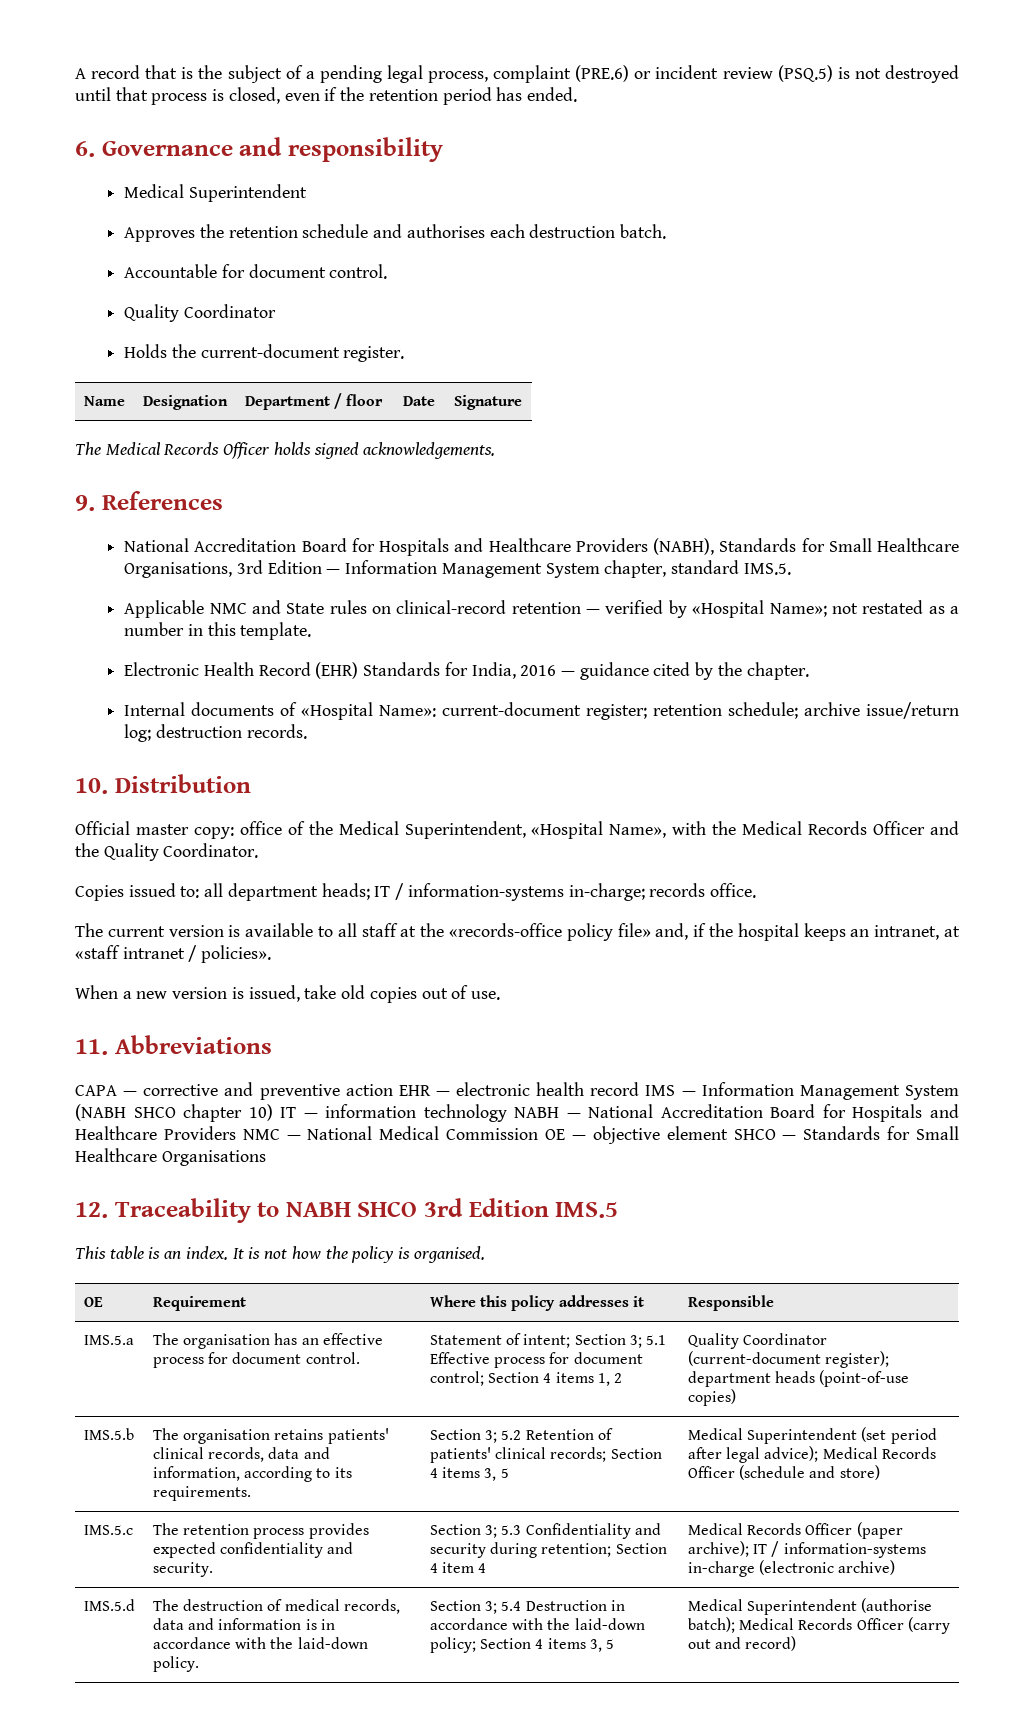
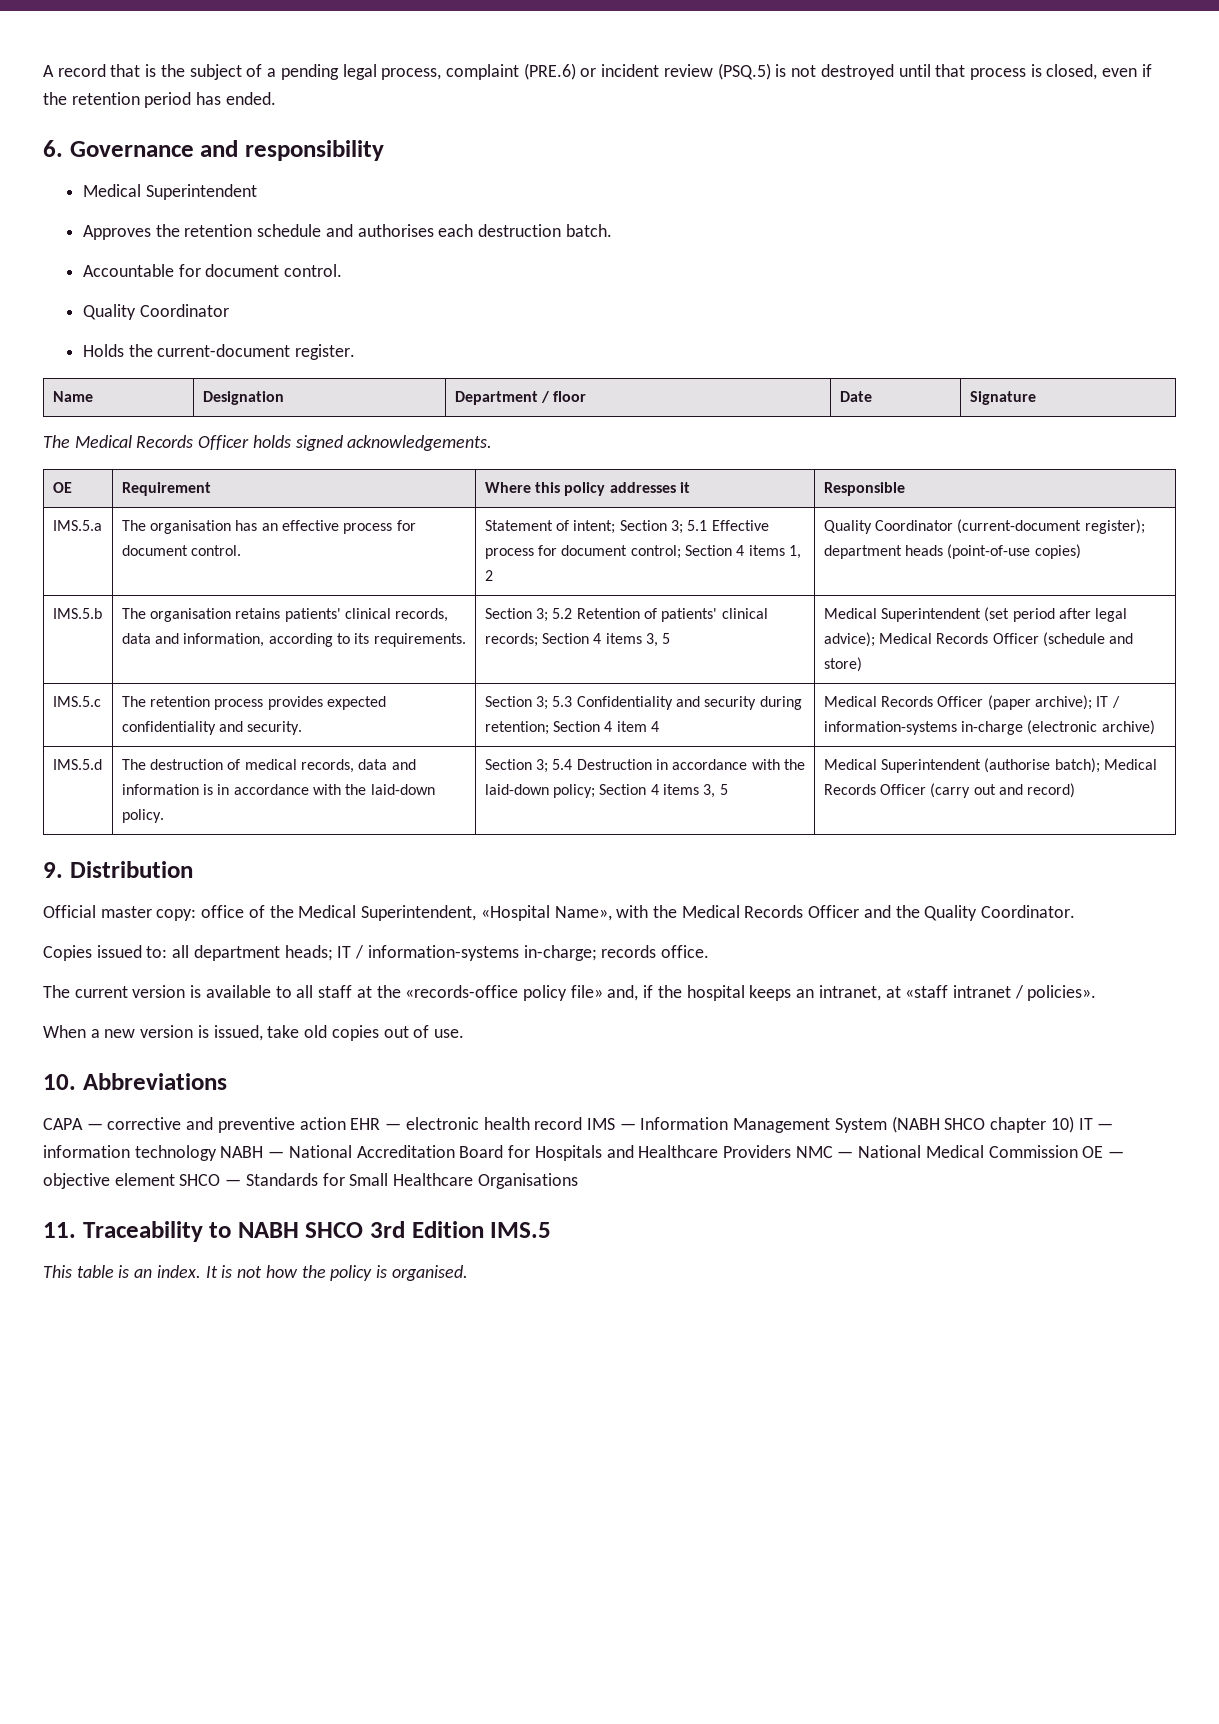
[75,491,223,511] [124,538,960,556] [124,560,791,578] [124,600,959,618] [124,622,312,640] [124,662,809,680] [124,702,959,720] [124,724,307,742] [75,774,251,794] [75,821,959,839] [75,843,259,861] [75,883,756,901] [75,923,960,941] [75,945,272,963] [75,985,500,1003] [75,1035,272,1055] [75,1082,959,1100] [75,1104,959,1122] [75,1126,960,1144] [75,1148,266,1166] [75,1198,619,1223] [75,1246,485,1263] // 9. References // National Accreditation Board for Hospitals and Healthcare Providers (NABH), Standards for Small Healthcare Organisations, 3rd Edition — Information Management System chapter, standard IMS.5. // Applicable NMC and State rules on clinical-record retention — verified by «Hospital Name»; not restated as a number in this template. // Electronic Health Record (EHR) Standards for India, 2016 — guidance cited by the chapter. // Internal documents of «Hospital Name»: current-document register; retention schedule; archive issue/return log; destruction records. // 10. Distribution // Official master copy: office of the Medical Superintendent, «Hospital Name», with the Medical Records Officer and the Quality Coordinator. // Copies issued to: all department heads; IT / information-systems in-charge; records office. // The current version is available to all staff at the «records-office policy file» and, if the hospital keeps an intranet, at «staff intranet / policies». // When a new version is issued, take old copies out of use. // 11. Abbreviations // CAPA — corrective and preventive action EHR — electronic health record IMS — Information Management System (NABH SHCO chapter 10) IT — information technology NABH — National Accreditation Board for Hospitals and Healthcare Providers NMC — National Medical Commission OE — objective element SHCO — Standards for Small Healthcare Organisations // 12. Traceability to NABH SHCO 3rd Edition IMS.5 // This table is an index. It is not how the policy is organised. -> (493, 443) none
(797, 1643) none -> [43,861,193,878] [43,905,1076,921] [43,945,709,961] [43,985,1097,1001] [43,1025,464,1041] [43,1073,227,1090] [43,1116,1114,1133] [43,1145,1125,1161] [43,1173,578,1189] [43,1221,552,1242] [43,1265,468,1281] // 9. Distribution // Official master copy: office of the Medical Superintendent, «Hospital Name», with the Medical Records Officer and the Quality Coordinator. // Copies issued to: all department heads; IT / information-systems in-charge; records office. // The current version is available to all staff at the «records-office policy file» and, if the hospital keeps an intranet, at «staff intranet / policies». // When a new version is issued, take old copies out of use. // 10. Abbreviations // CAPA — corrective and preventive action EHR — electronic health record IMS — Information Management System (NABH SHCO chapter 10) IT — information technology NABH — National Accreditation Board for Hospitals and Healthcare Providers NMC — National Medical Commission OE — objective element SHCO — Standards for Small Healthcare Organisations // 11. Traceability to NABH SHCO 3rd Edition IMS.5 // This table is an index. It is not how the policy is organised.

